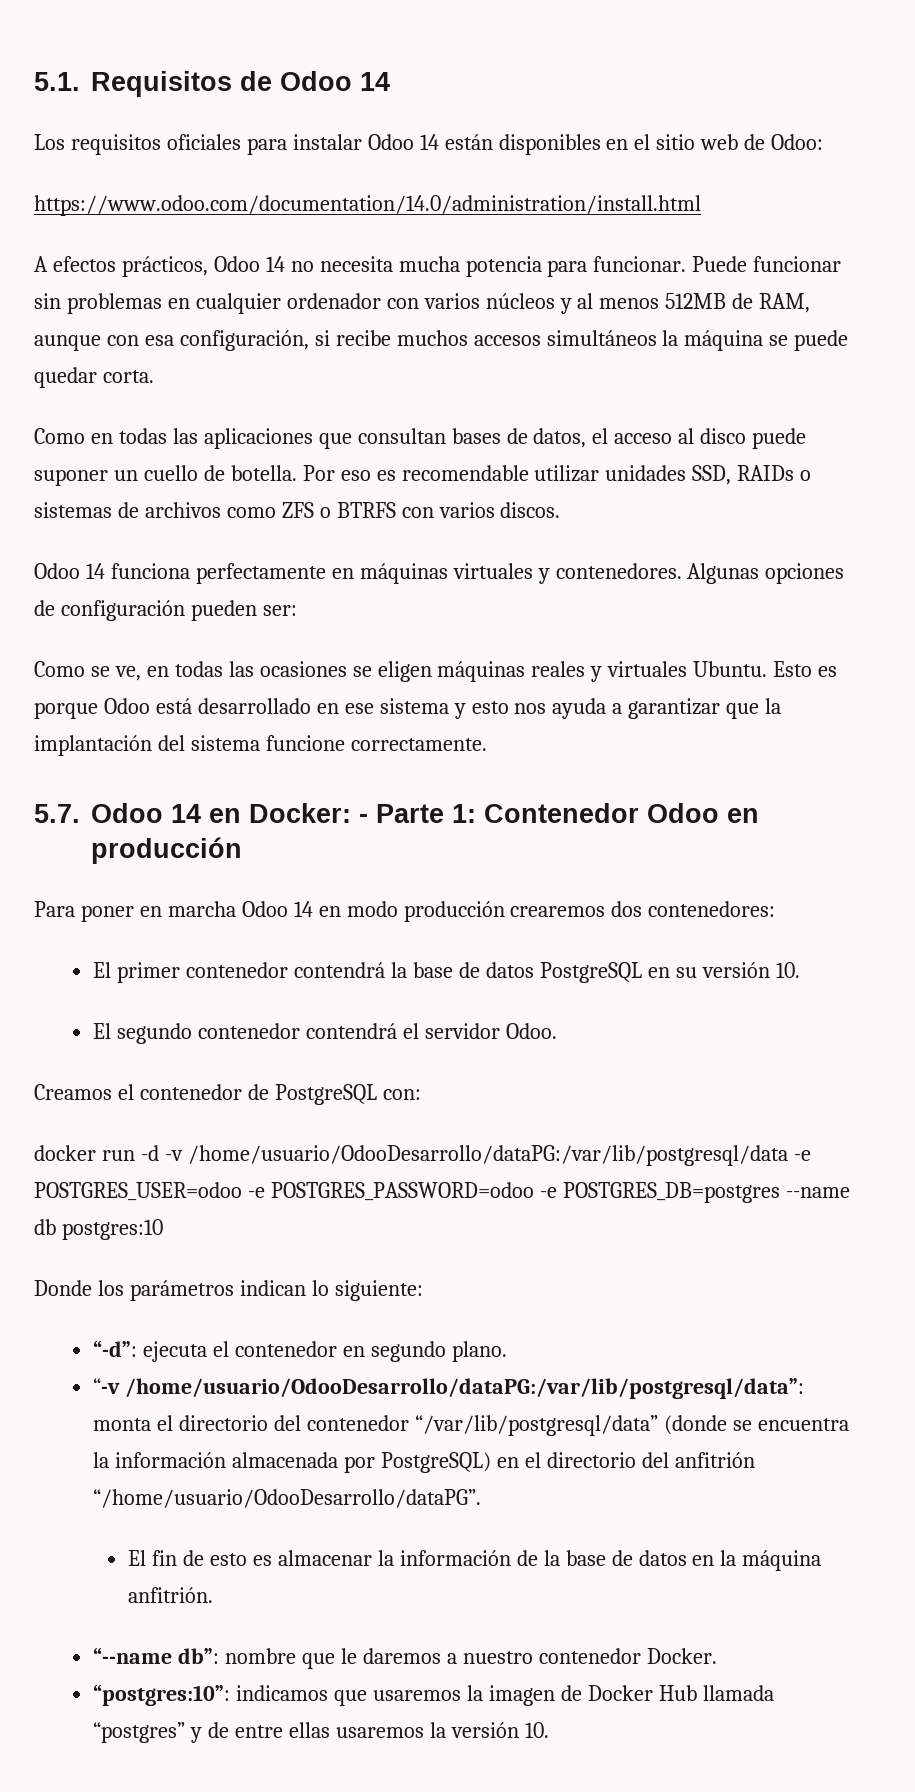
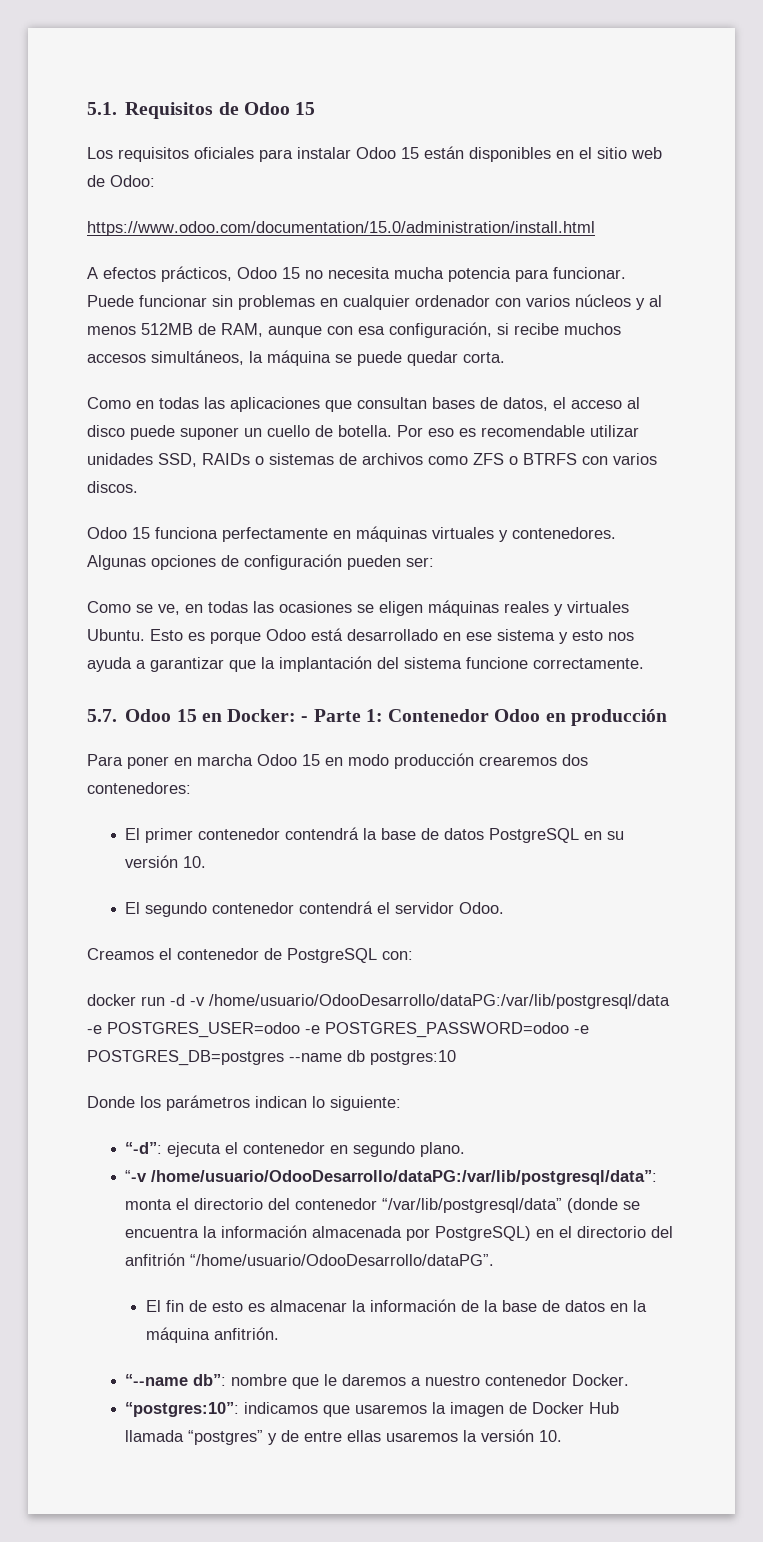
[360,72,390,91] 14 -> [295,102,316,115] 15
[419,134,439,150] 14 -> [401,147,419,159] 15
[34,195,701,216] https://www.odoo.com/documentation/14.0/administration/install.html -> [87,221,595,236] https://www.odoo.com/documentation/15.0/administration/install.html
[265,256,285,272] 14 -> [282,267,300,279] 15
[546,330,657,346] simultáneos -> [151,350,244,365] simultáneos,
[85,563,105,579] 14 -> [132,527,150,539] 15
[171,804,201,823] 14 -> [176,709,197,722] 15
[293,901,313,917] 14 -> [302,754,320,766] 15

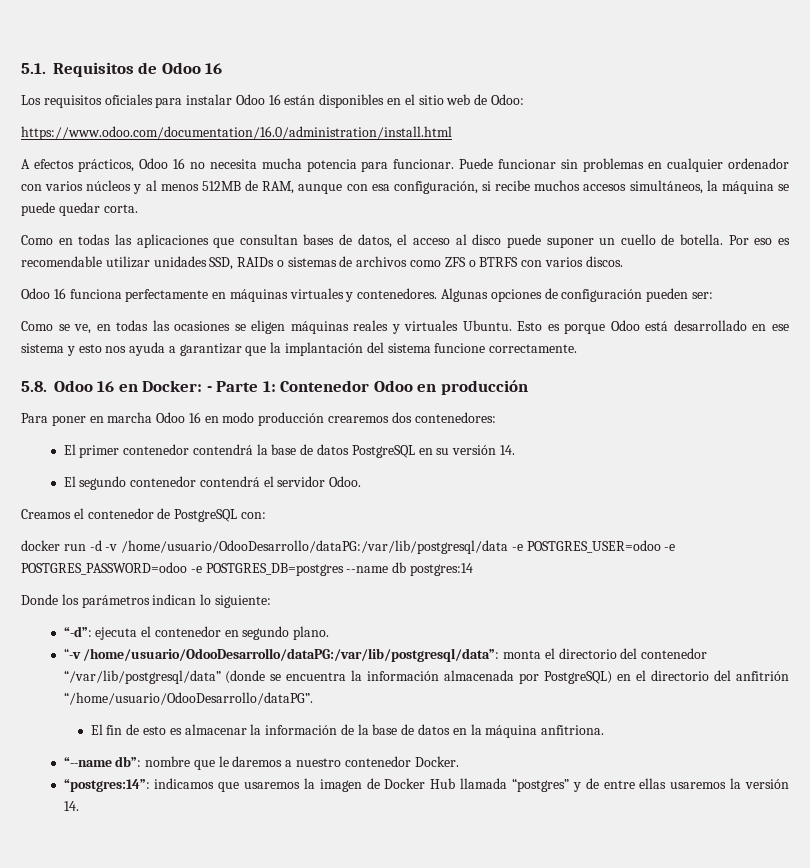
[295,102,316,115] 15 -> [205,63,223,74] 16
[401,147,419,159] 15 -> [268,94,281,105] 16
[87,221,595,236] https://www.odoo.com/documentation/15.0/administration/install.html -> [21,126,452,140] https://www.odoo.com/documentation/16.0/administration/install.html
[282,267,300,279] 15 -> [172,158,185,169] 16
[132,527,150,539] 15 -> [53,288,66,299] 16
[87,709,197,722] 5.7. Odoo 15 -> [21,380,115,392] 5.8. Odoo 16
[302,754,320,766] 15 -> [188,412,201,423] 16
[183,856,207,868] 10. -> [499,445,515,455] 14.
[370,1050,456,1065] postgres:10 -> [409,563,473,576] postgres:14
[213,1327,279,1340] anfitrión. -> [541,725,605,735] anfitriona.
[125,1402,240,1417] “postgres:10”: -> [63,779,150,792] “postgres:14”:
[539,1430,563,1442] 10. -> [63,801,79,811] 14.

